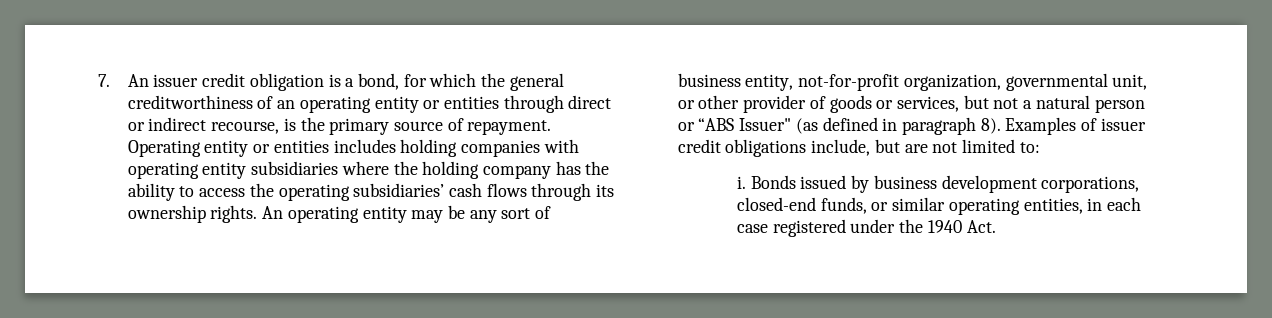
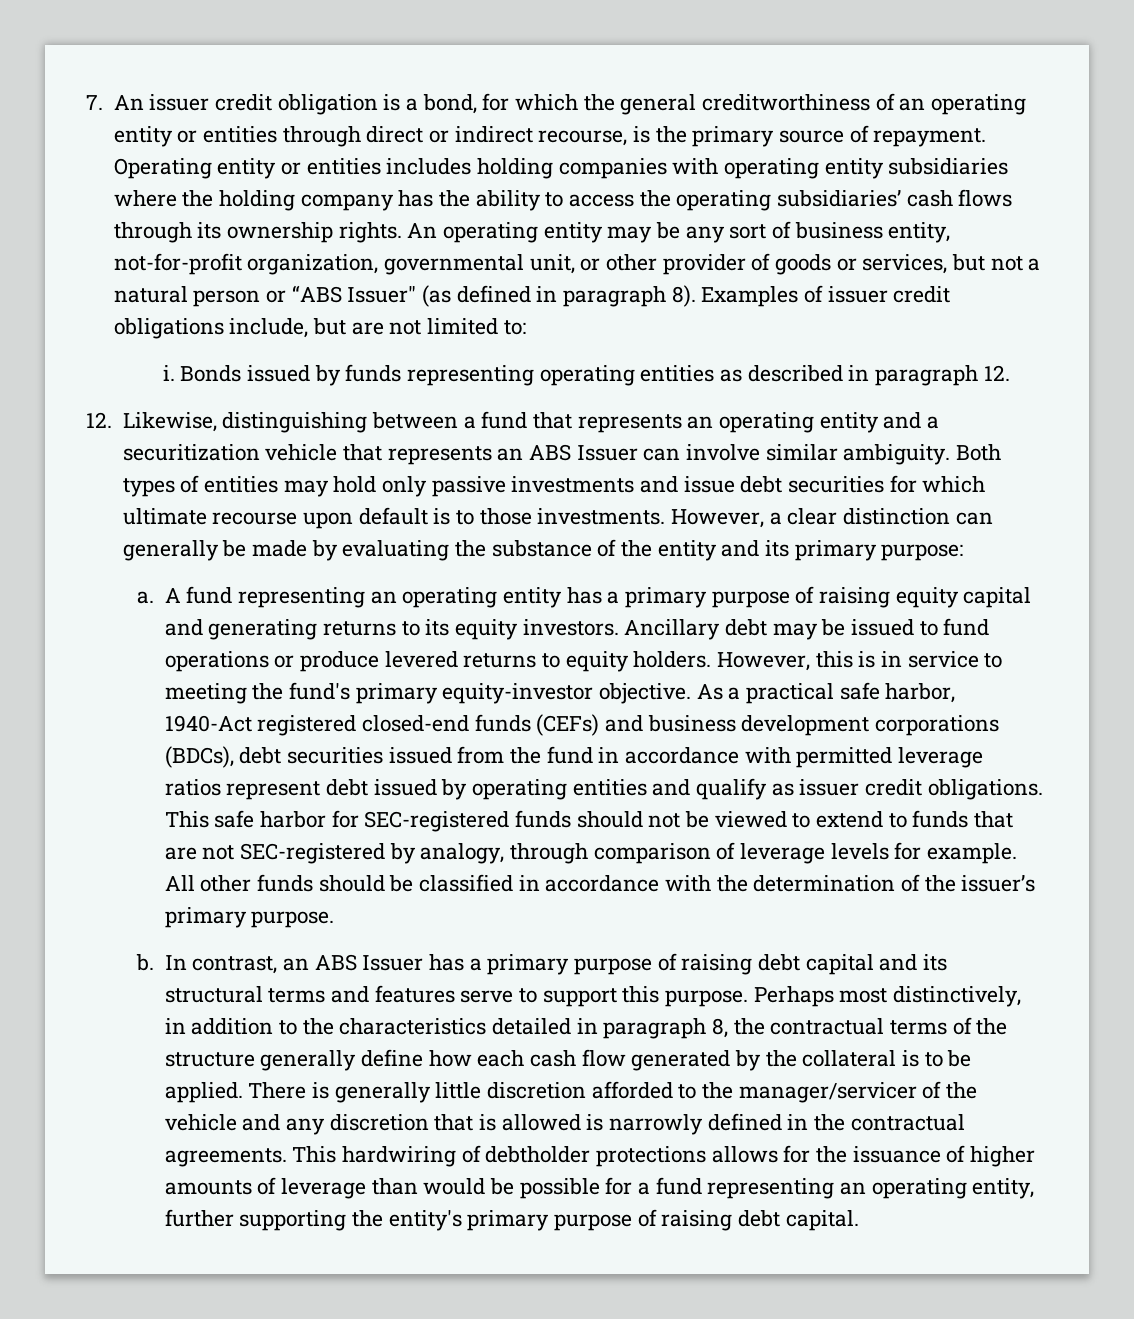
[873,175,1140,193] [736,197,1142,215] [736,219,996,237] business development corporations, closed-end funds, or similar operating entities, in each case registered under the 1940 Act. -> [345,364,1010,386] [86,411,939,433] [122,444,1001,465] [122,475,986,497] [122,507,993,529] [122,539,964,561] [137,586,1032,608] [164,618,990,640] [164,651,1003,672] [164,682,956,704] [164,714,1000,736] [164,746,984,768] [164,778,1043,800] [164,810,1014,832] [164,842,1018,864] [164,874,1036,892] [164,907,335,928] [136,953,948,975] [164,985,1022,1007] [164,1017,1008,1039] [164,1049,972,1071] [164,1081,978,1103] [164,1113,965,1135] [164,1145,1036,1167] [164,1177,1035,1199] [164,1209,859,1231] funds representing operating entities as described in paragraph 12. // 12. Likewise, distinguishing between a fund that represents an operating entity and a securitization vehicle that represents an ABS Issuer can involve similar ambiguity. Both types of entities may hold only passive investments and issue debt securities for which ultimate recourse upon default is to those investments. However, a clear distinction can generally be made by evaluating the substance of the entity and its primary purpose: // a. A fund representing an operating entity has a primary purpose of raising equity capital and generating returns to its equity investors. Ancillary debt may be issued to fund operations or produce levered returns to equity holders. However, this is in service to meeting the fund's primary equity-investor objective. As a practical safe harbor, 1940-Act registered closed-end funds (CEFs) and business development corporations (BDCs), debt securities issued from the fund in accordance with permitted leverage ratios represent debt issued by operating entities and qualify as issuer credit obligations. This safe harbor for SEC-registered funds should not be viewed to extend to funds that are not SEC-registered by analogy, through comparison of leverage levels for example. All other funds should be classified in accordance with the determination of the issuer’s primary purpose. // b. In contrast, an ABS Issuer has a primary purpose of raising debt capital and its structural terms and features serve to support this purpose. Perhaps most distinctively, in addition to the characteristics detailed in paragraph 8, the contractual terms of the structure generally define how each cash flow generated by the collateral is to be applied. There is generally little discretion afforded to the manager/servicer of the vehicle and any discretion that is allowed is narrowly defined in the contractual agreements. This hardwiring of debtholder protections allows for the issuance of higher amounts of leverage than would be possible for a fund representing an operating entity, further supporting the entity's primary purpose of raising debt capital.

